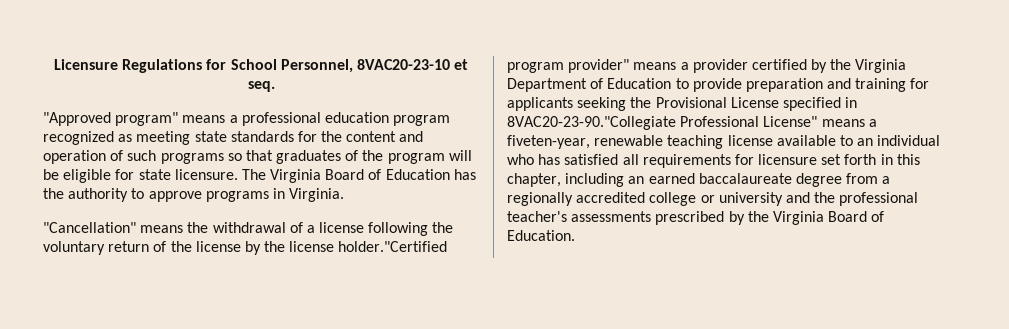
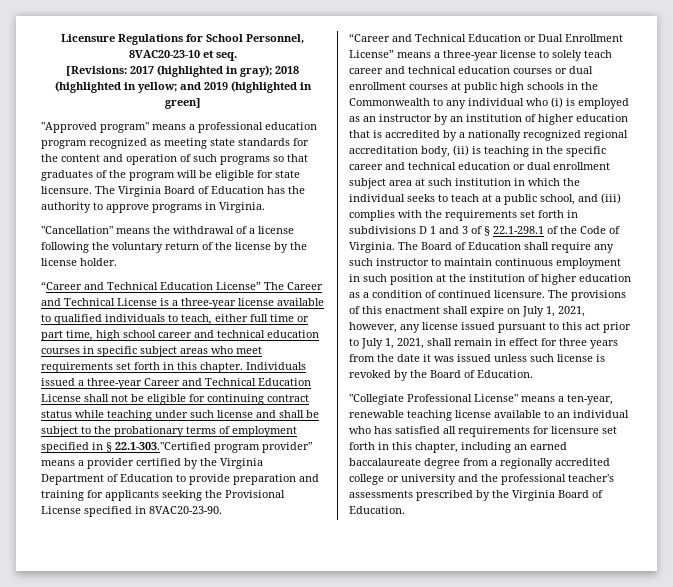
(275, 86) none -> [66,65,299,77] [54,81,312,93] [164,98,201,109] // [Revisions: 2017 (highlighted in gray); 2018 (highlighted in yellow; and 2019 (highlighted in green]
[338,241,448,252] holder."Certified -> [80,258,117,266] [41,281,323,290] [41,298,324,309] [41,314,309,325] [41,330,319,341] [41,346,262,357] [41,362,306,373] [41,378,311,389] [41,394,309,405] [41,410,319,421] [41,426,297,437] [41,442,211,453] holder. // “Career and Technical Education License” The Career and Technical License is a three-year license available to qualified individuals to teach, either full time or part time, high school career and technical education courses in specific subject areas who meet requirements set forth in this chapter. Individuals issued a three-year Career and Technical Education License shall not be eligible for continuing contract status while teaching under such license and shall be subject to the probationary terms of employment specified in § 22.1-303."Certified
[507,116,676,130] 8VAC20-23-90."Collegiate -> [149,506,222,514] [349,33,623,42] [349,50,612,61] [349,66,593,74] [349,82,598,93] [349,97,629,109] [349,114,628,125] [349,130,628,141] [349,145,606,157] [349,162,610,170] [349,178,580,189] [349,193,621,205] [349,210,578,221] [349,226,620,236] [349,242,614,253] [349,258,621,269] [349,274,631,285] [349,290,626,301] [349,306,585,317] [349,322,631,333] [349,338,618,349] [349,354,605,362] [349,370,533,381] [349,394,404,405] 8VAC20-23-90. // “Career and Technical Education or Dual Enrollment License” means a three-year license to solely teach career and technical education courses or dual enrollment courses at public high schools in the Commonwealth to any individual who (i) is employed as an instructor by an institution of higher education that is accredited by a nationally recognized regional accreditation body, (ii) is teaching in the specific career and technical education or dual enrollment subject area at such institution in which the individual seeks to teach at a public school, and (iii) complies with the requirements set forth in subdivisions D 1 and 3 of § 22.1-298.1 of the Code of Virginia. The Board of Education shall require any such instructor to maintain continuous employment in such position at the institution of higher education as a condition of continued licensure. The provisions of this enactment shall expire on July 1, 2021, however, any license issued pursuant to this act prior to July 1, 2021, shall remain in effect for three years from the date it was issued unless such license is revoked by the Board of Education. // "Collegiate
[507,135,590,149] fiveten-year, -> [567,394,613,405] ten-year,

